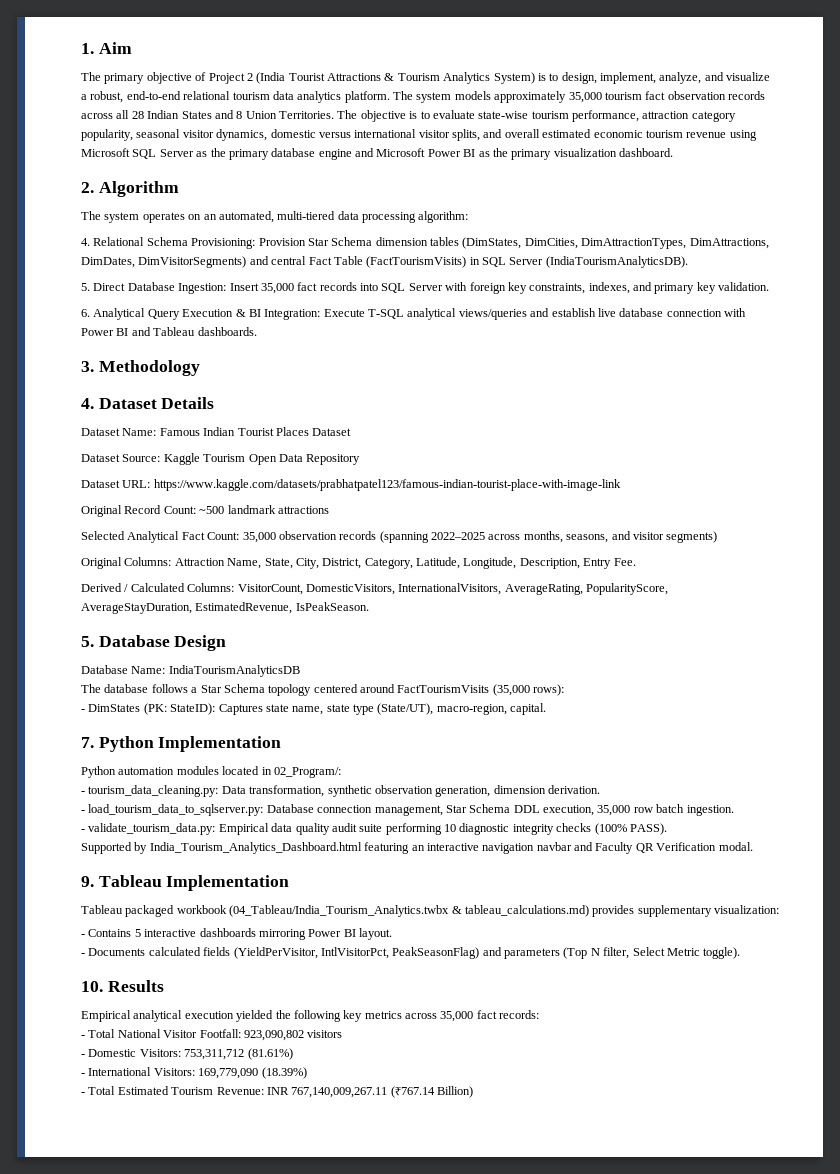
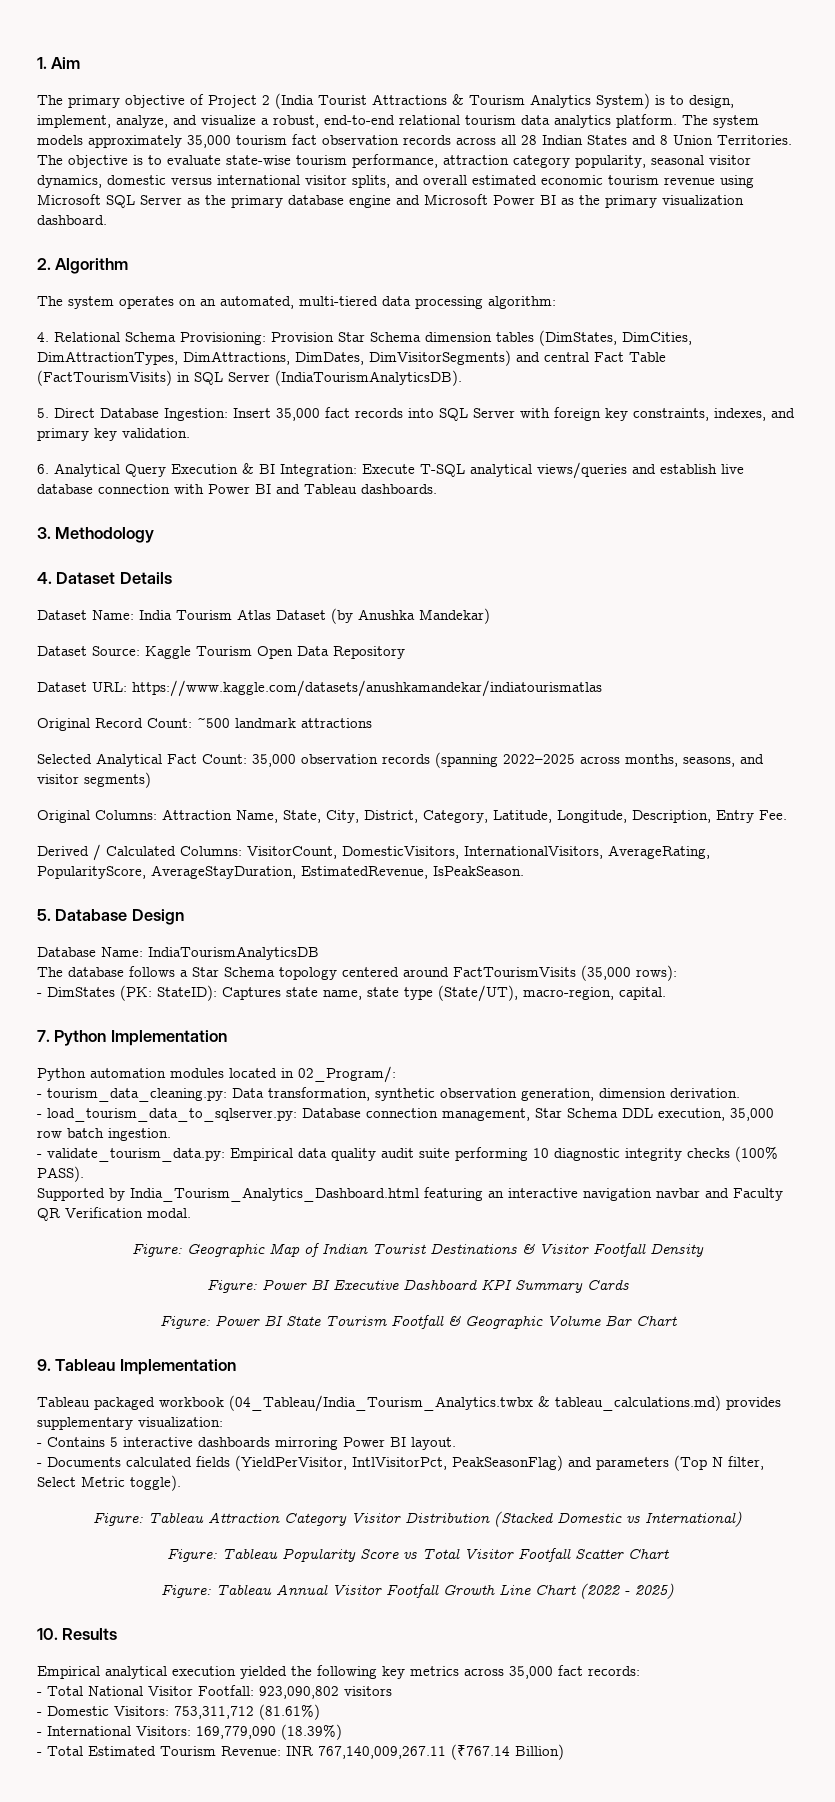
[159,427,352,436] Famous Indian Tourist Places Dataset -> [139,608,490,624] India Tourism Atlas Dataset (by Anushka Mandekar)
[153,479,621,491] https://www.kaggle.com/datasets/prabhatpatel123/famous-indian-tourist-place-with-image-link -> [132,680,602,697] https://www.kaggle.com/datasets/anushkamandekar/indiatourismatlas
(753, 846) none -> [132,1243,704,1257] [206,1279,629,1293] [159,1315,677,1329] // Figure: Geographic Map of Indian Tourist Destinations & Visitor Footfall Density // Figure: Power BI Executive Dashboard KPI Summary Cards // Figure: Power BI State Tourism Footfall & Geographic Volume Bar Chart
(741, 953) none -> [93,1511,742,1527] [167,1548,669,1562] [161,1583,674,1599] // Figure: Tableau Attraction Category Visitor Distribution (Stacked Domestic vs International) // Figure: Tableau Popularity Score vs Total Visitor Footfall Scatter Chart // Figure: Tableau Annual Visitor Footfall Growth Line Chart (2022 - 2025)

